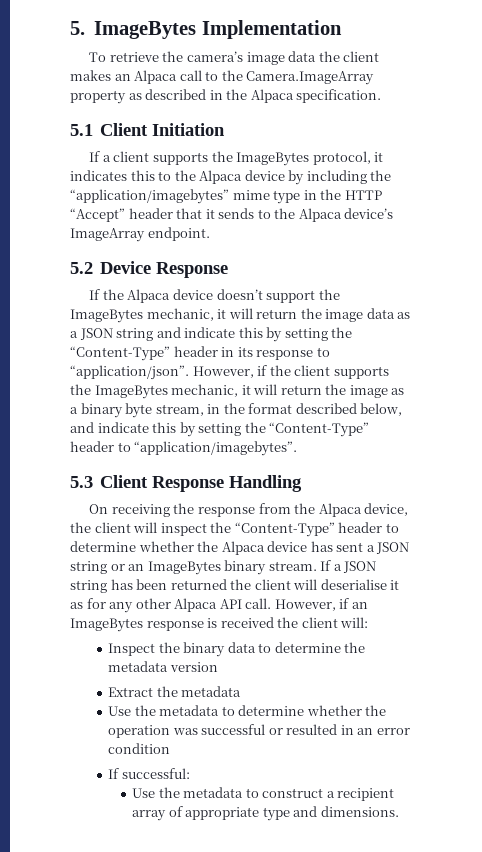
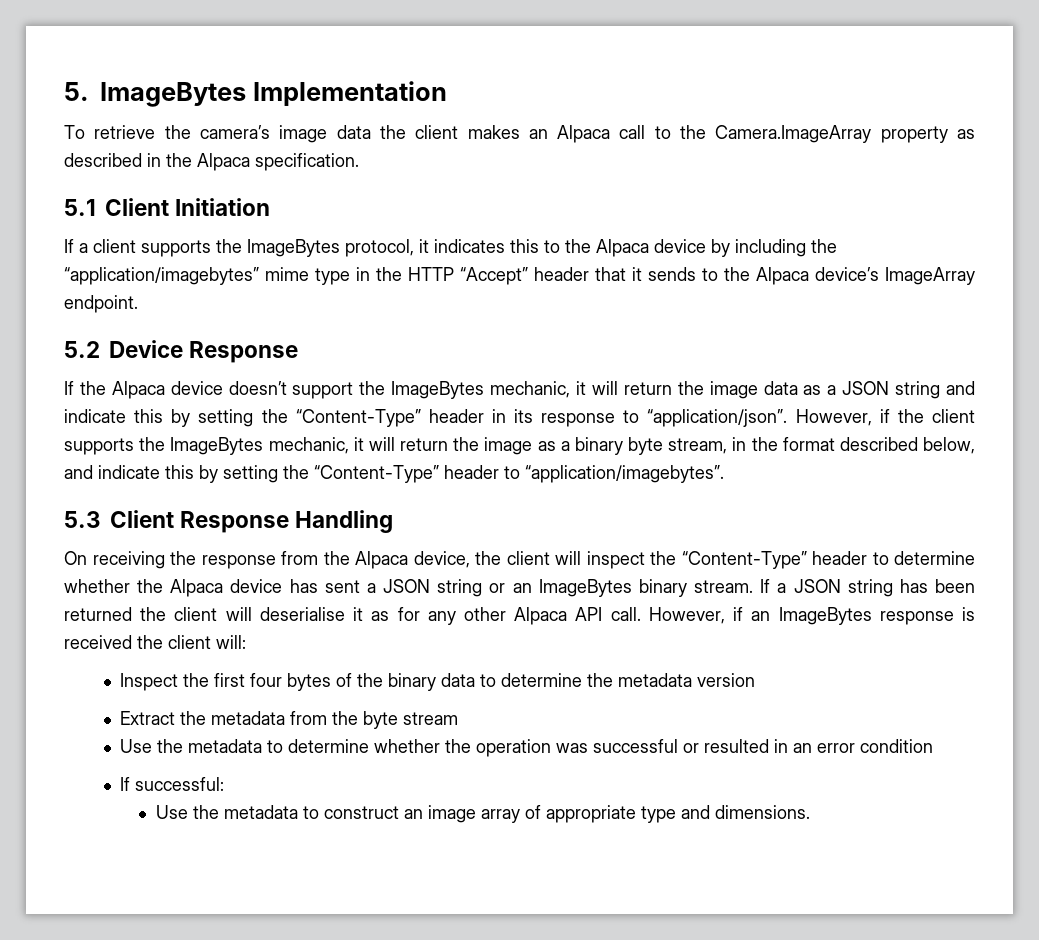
(180, 647) none -> [213,673,383,691] first four bytes of the
(242, 691) none -> [289,711,458,729] from the byte stream
[326,788,395,801] a recipient -> [403,805,476,823] an image

